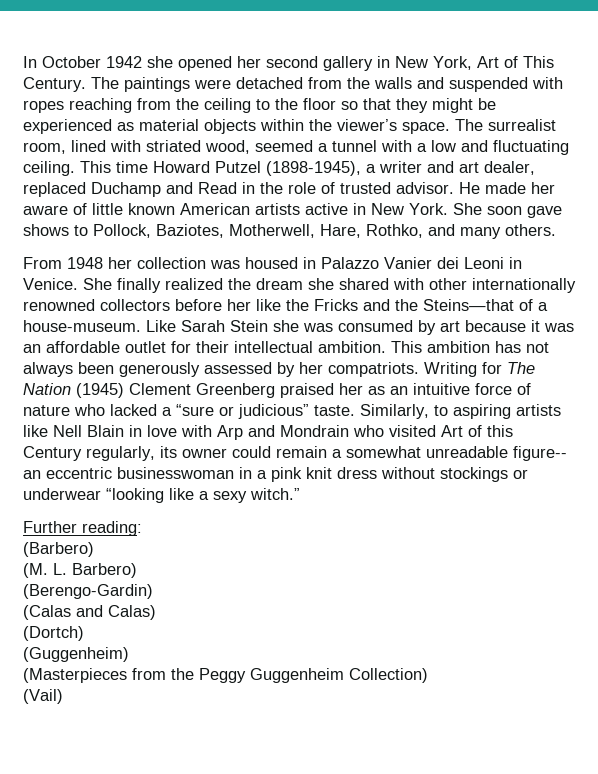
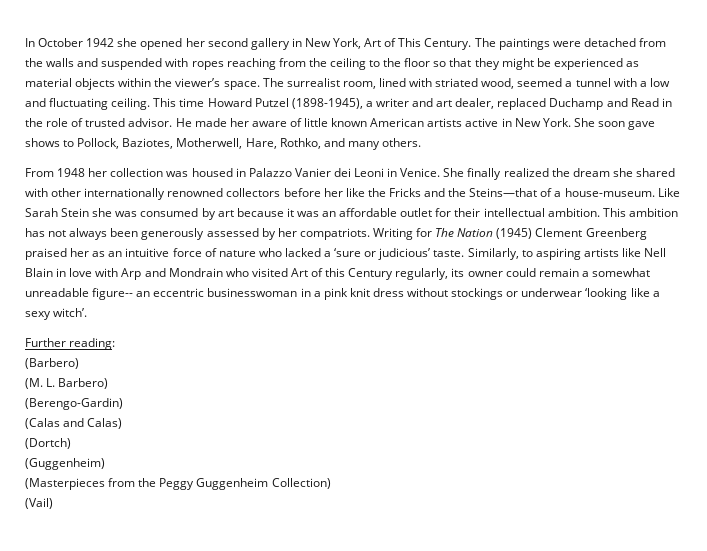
[176,404,309,419] “sure or judicious” -> [334,248,431,260] ‘sure or judicious’
[106,488,164,503] “looking -> [585,288,628,300] ‘looking
[250,488,300,500] witch.” -> [53,308,88,317] witch’.

